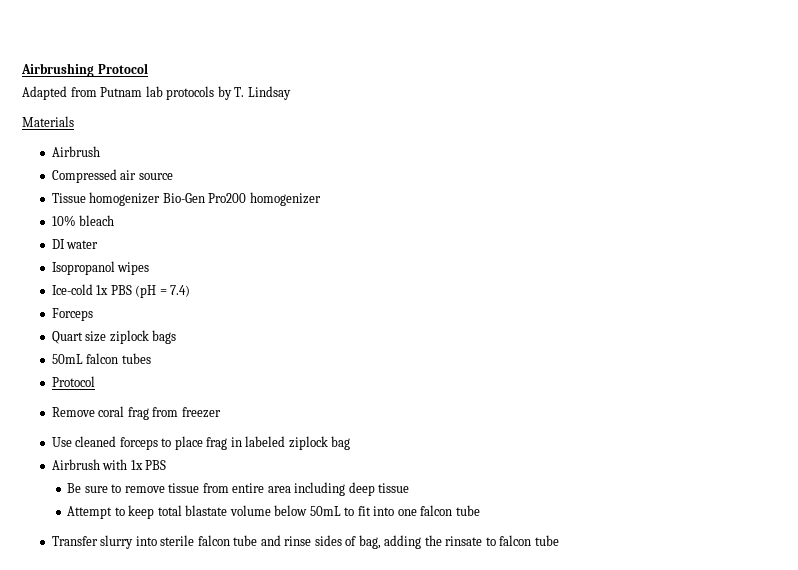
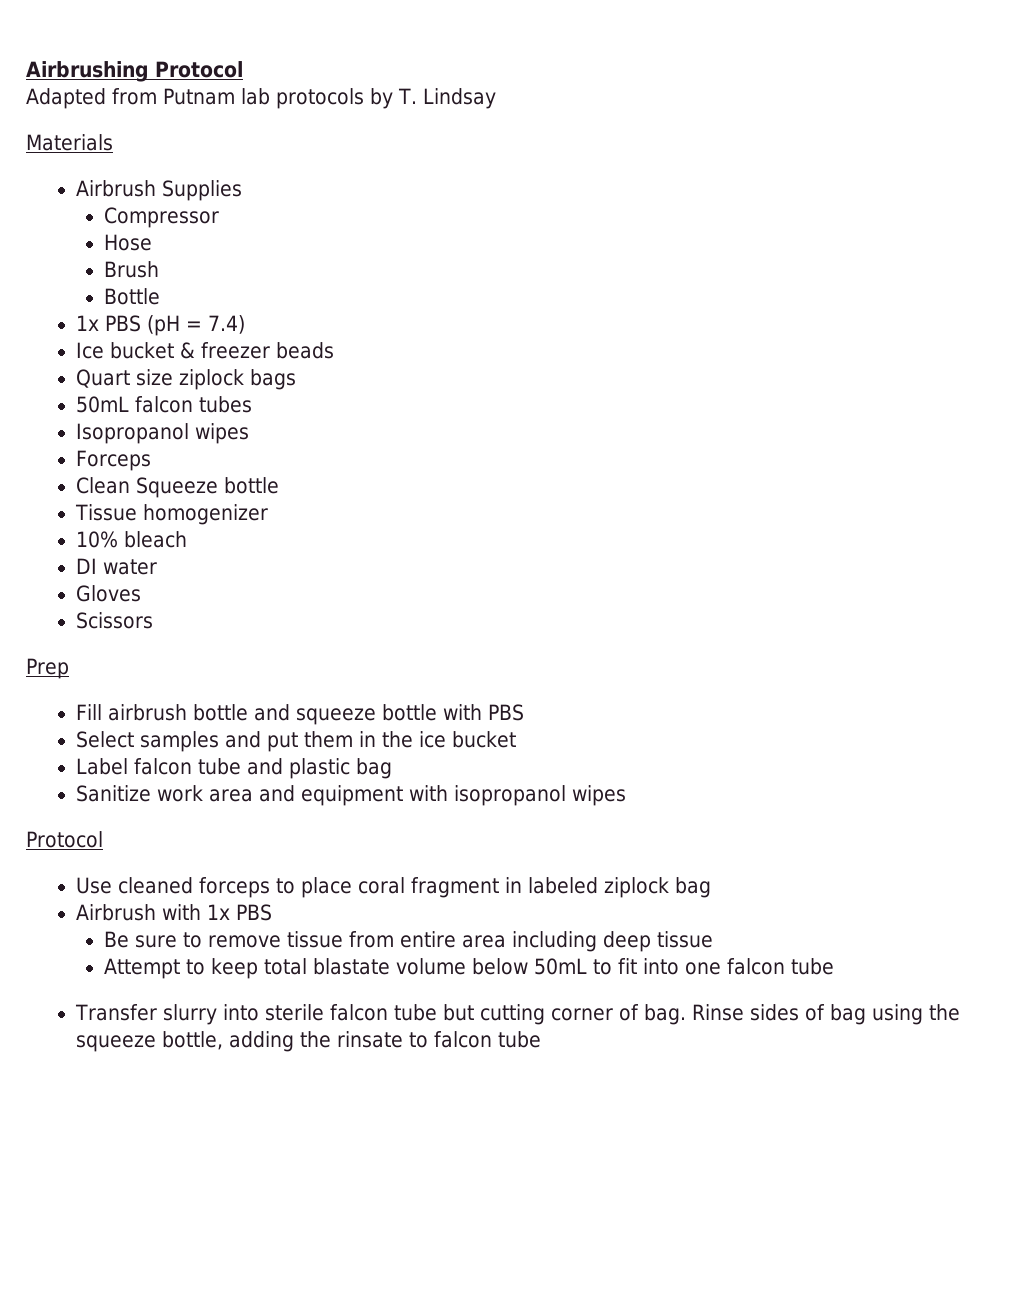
[51,169,173,183] [51,192,321,206] [51,215,115,226] [51,239,99,249] [51,261,150,275] [51,284,93,295] // Compressed air source // Tissue homogenizer Bio-Gen Pro200 homogenizer // 10% bleach // DI water // Isopropanol wipes // Ice-cold -> [162,180,243,201] [103,207,219,228] [103,234,152,251] [103,261,159,278] [103,288,160,305] Supplies // Compressor // Hose // Brush // Bottle //
[51,308,93,321] Forceps -> [76,342,335,359] Ice bucket & freezer beads
[51,376,95,387] [51,406,221,420] Protocol // Remove coral frag from freezer -> [76,423,250,444] [76,450,152,471] [76,477,280,498] [75,504,269,525] [76,531,188,548] [76,558,158,575] [76,585,142,602] [76,612,154,629] [26,658,69,679] [76,704,525,725] [76,731,517,752] [76,758,393,779] [76,785,627,806] [26,831,103,848] Isopropanol wipes // Forceps // Clean Squeeze bottle // Tissue homogenizer // 10% bleach // DI water // Gloves // Scissors // Prep // Fill airbrush bottle and squeeze bottle with PBS // Select samples and put them in the ice bucket // Label falcon tube and plastic bag // Sanitize work area and equipment with isopropanol wipes // Protocol
[206,437,228,450] frag -> [358,877,500,898] coral fragment
[260,535,381,549] and rinse sides of bag, -> [443,1004,961,1025] [76,1031,224,1052] but cutting corner of bag. Rinse sides of bag using the squeeze bottle,

